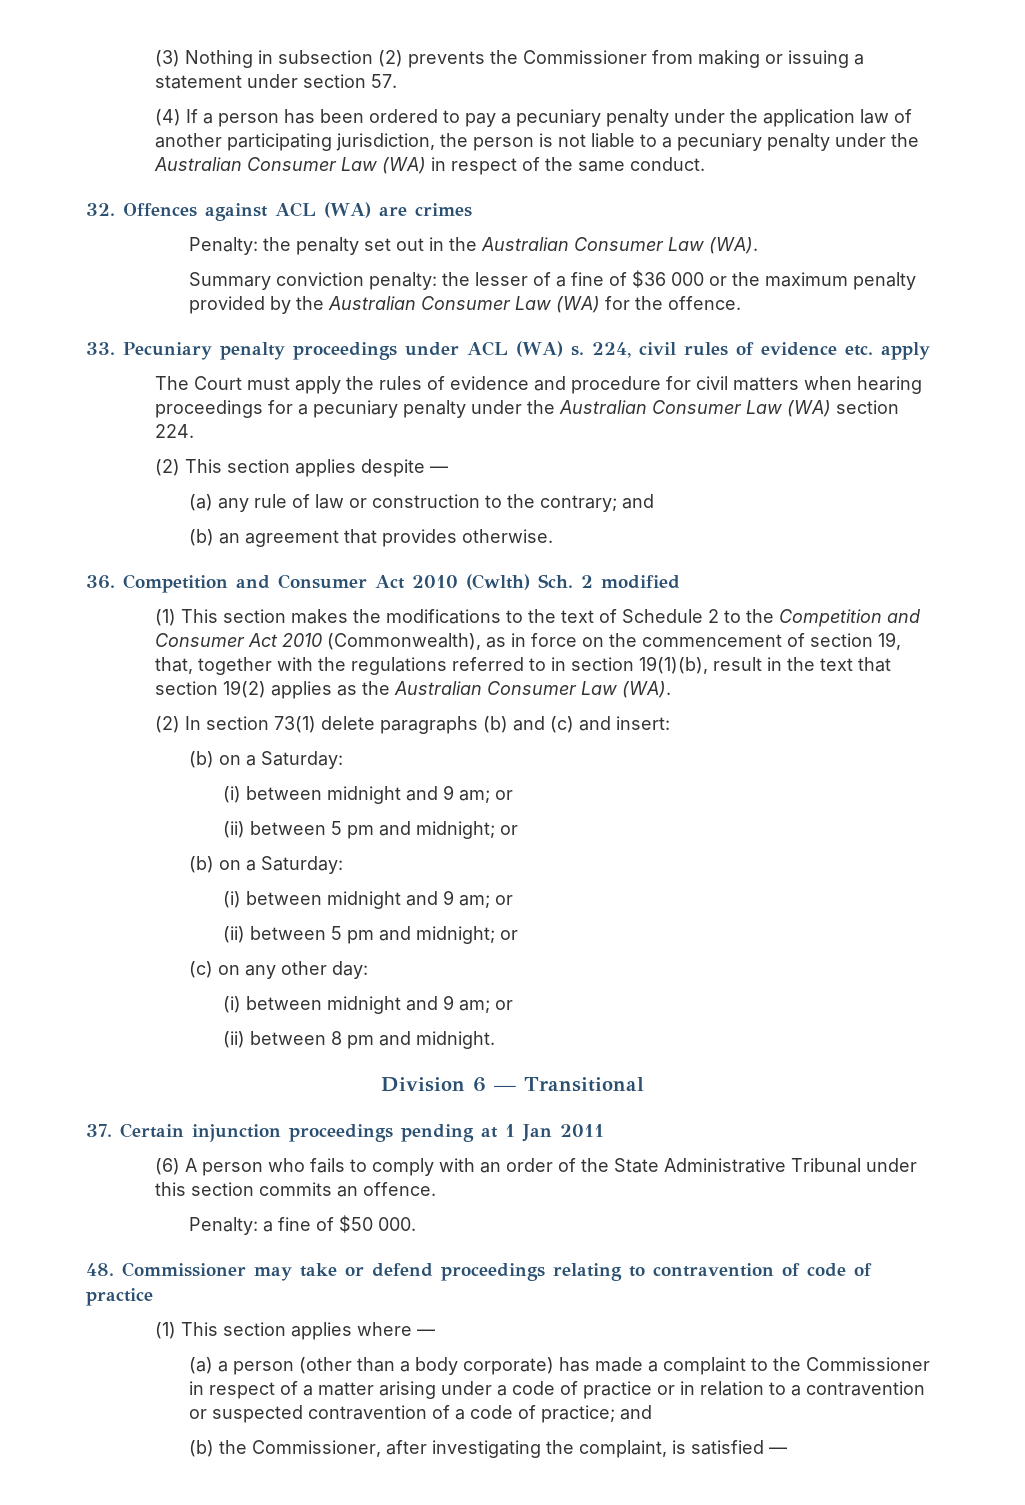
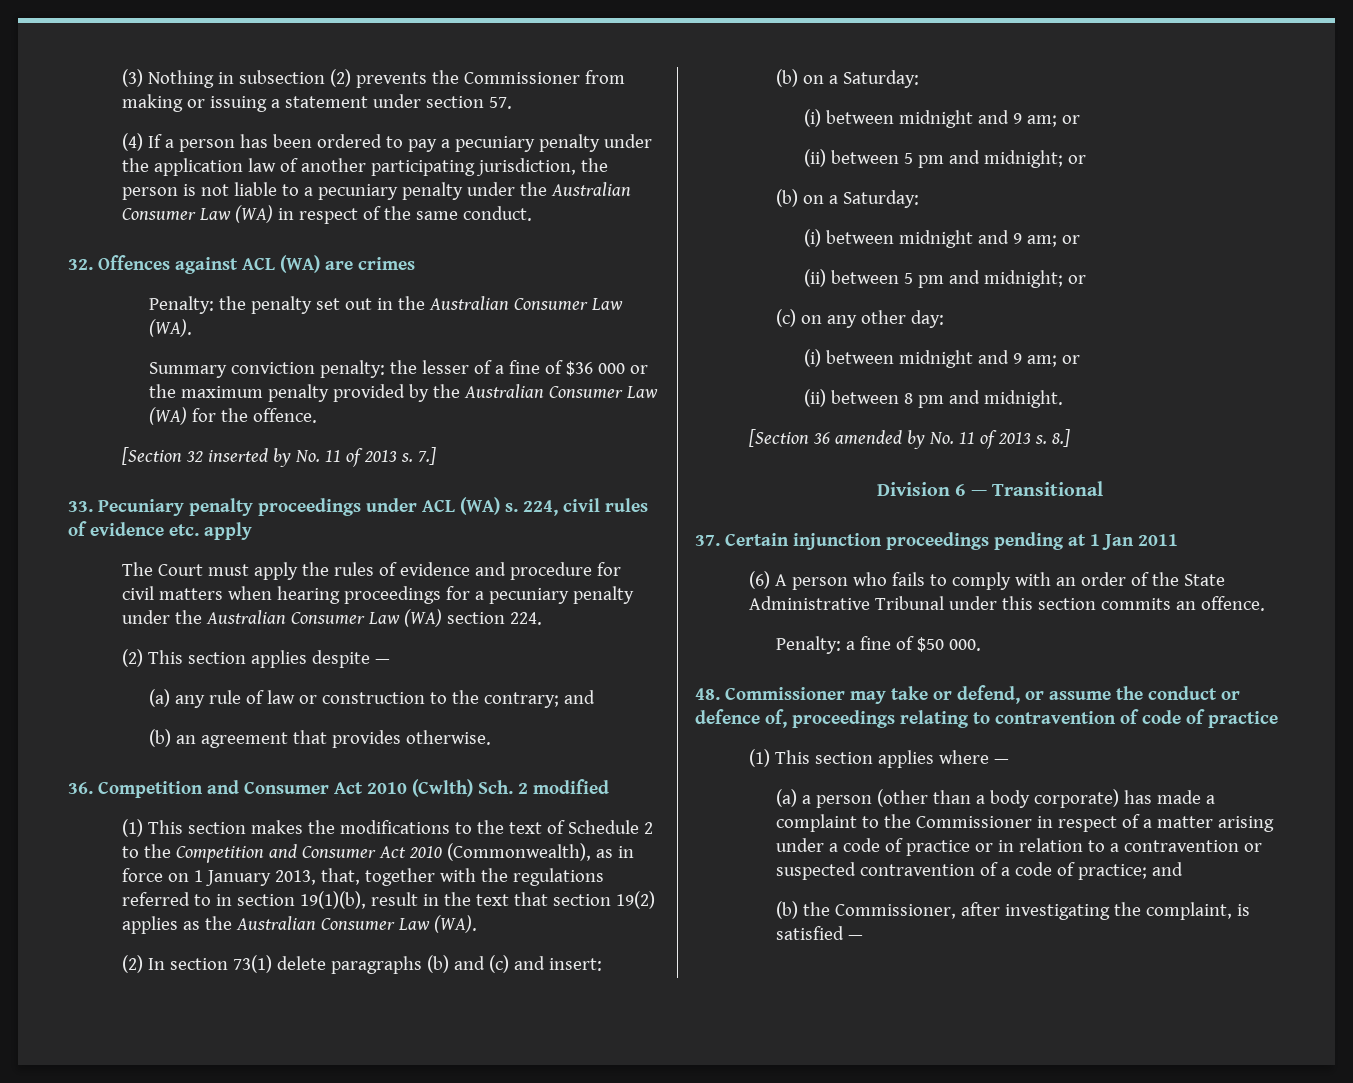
(742, 303) none -> [122,447,437,467] // [Section 32 inserted by No. 11 of 2013 s. 7.]
[608,632,901,650] the commencement of section 19, -> [194,870,317,886] 1 January 2013,
(496, 1040) none -> [749,429,1071,449] // [Section 36 amended by No. 11 of 2013 s. 8.]
[372,1263,433,1277] defend -> [957,685,1240,704] [695,709,787,728] defend, or assume the conduct or defence of,

